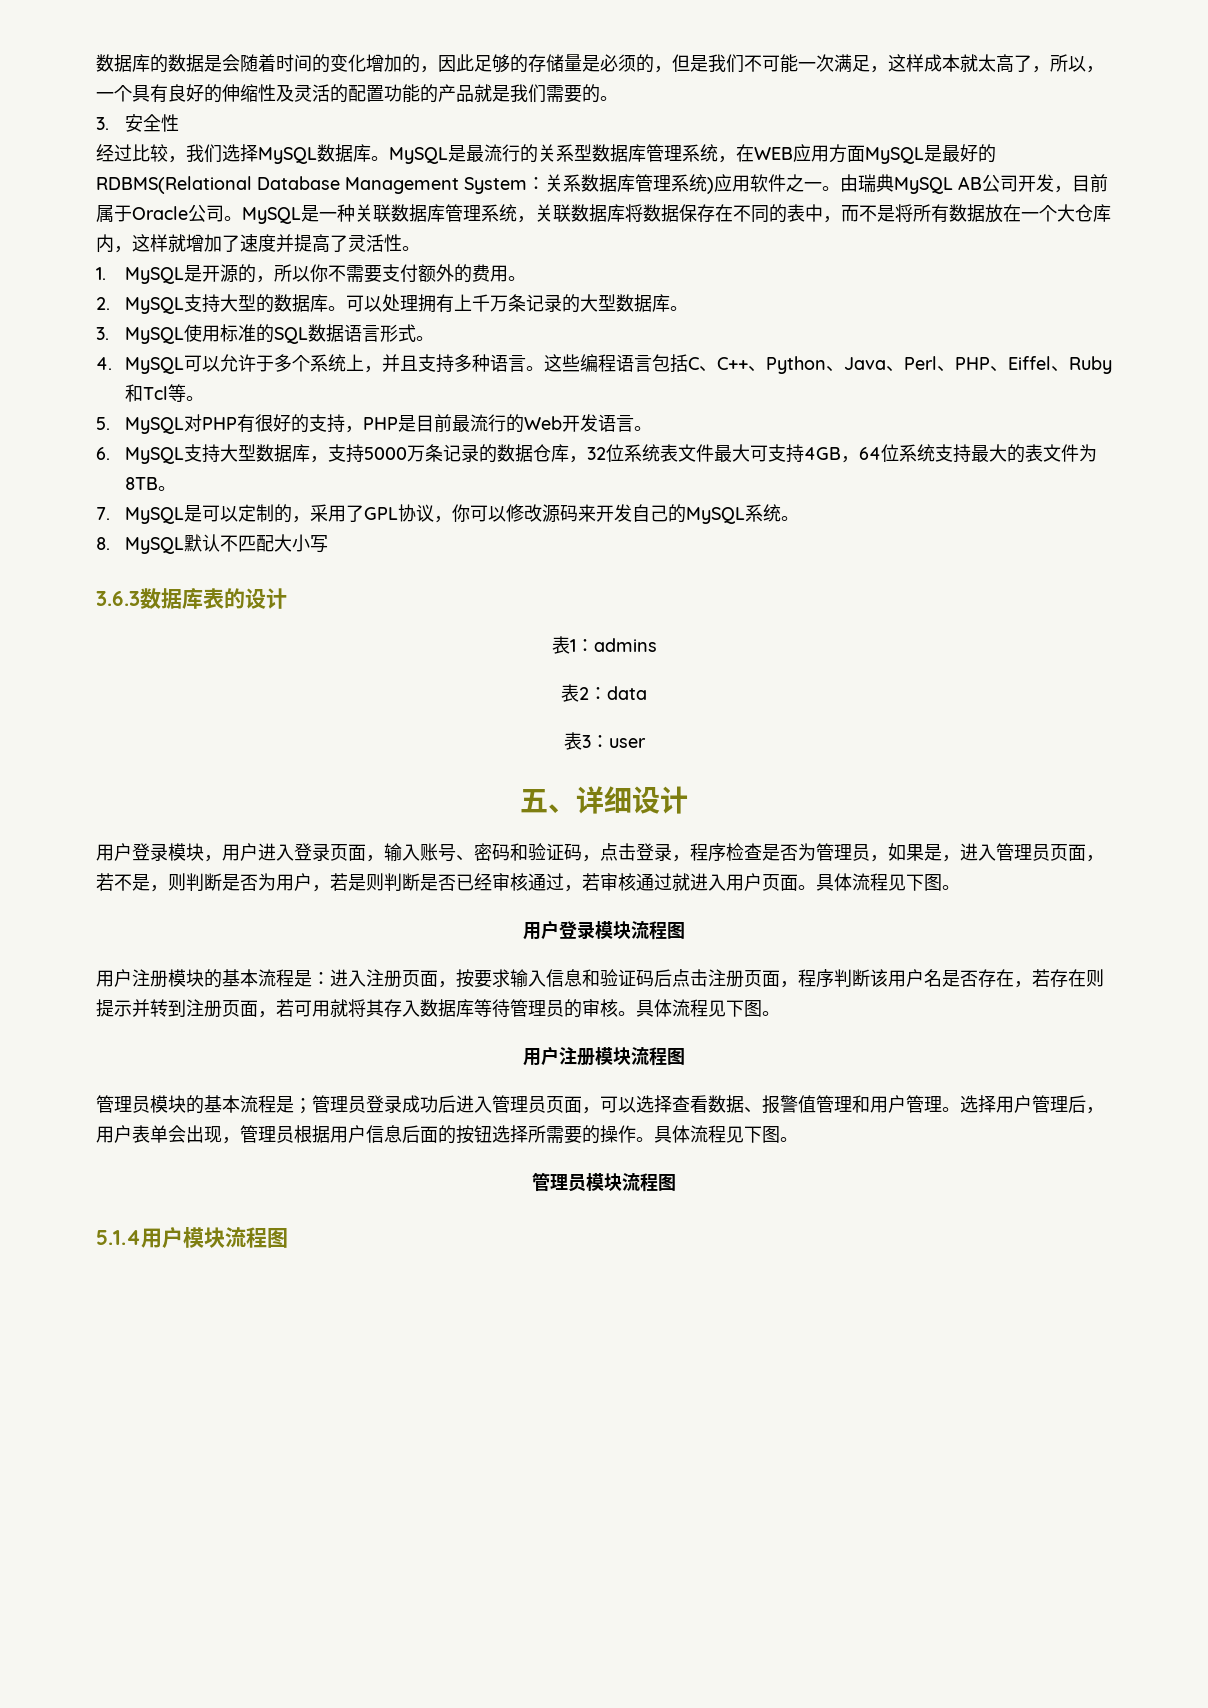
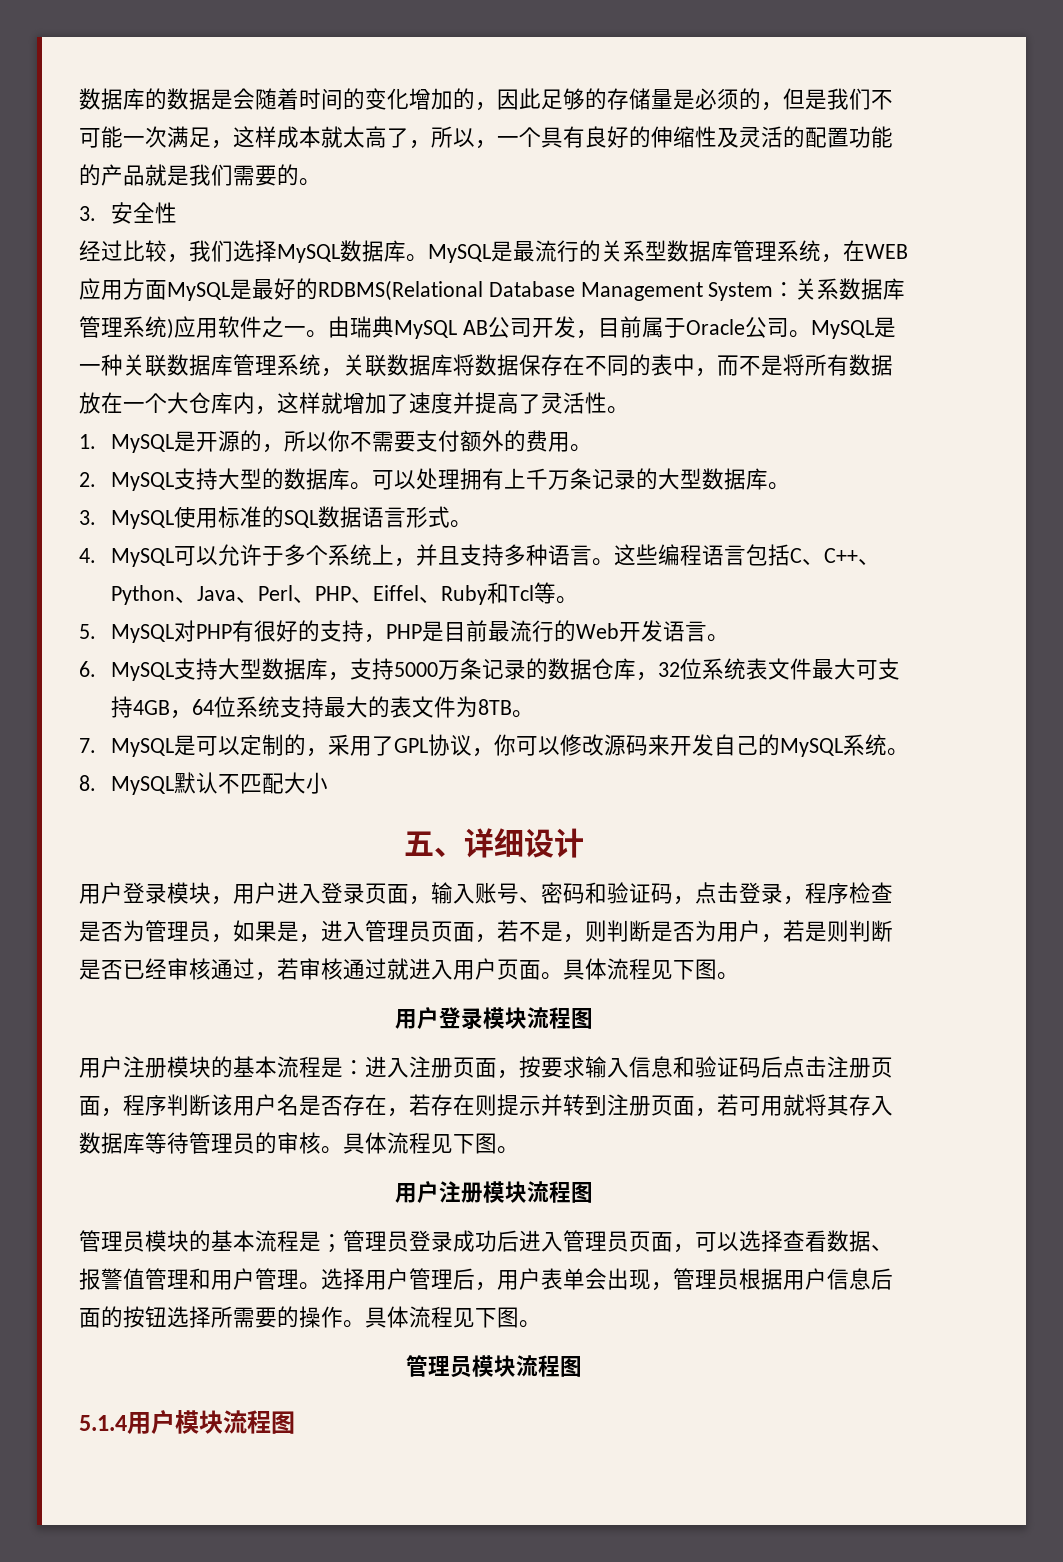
[309,535,328,553] [96,588,287,609] [551,636,657,654] [561,684,647,702] [563,732,646,750] 写 // 3.6.3数据库表的设计 // 表1：admins // 表2：data // 表3：user -> (328, 783) none

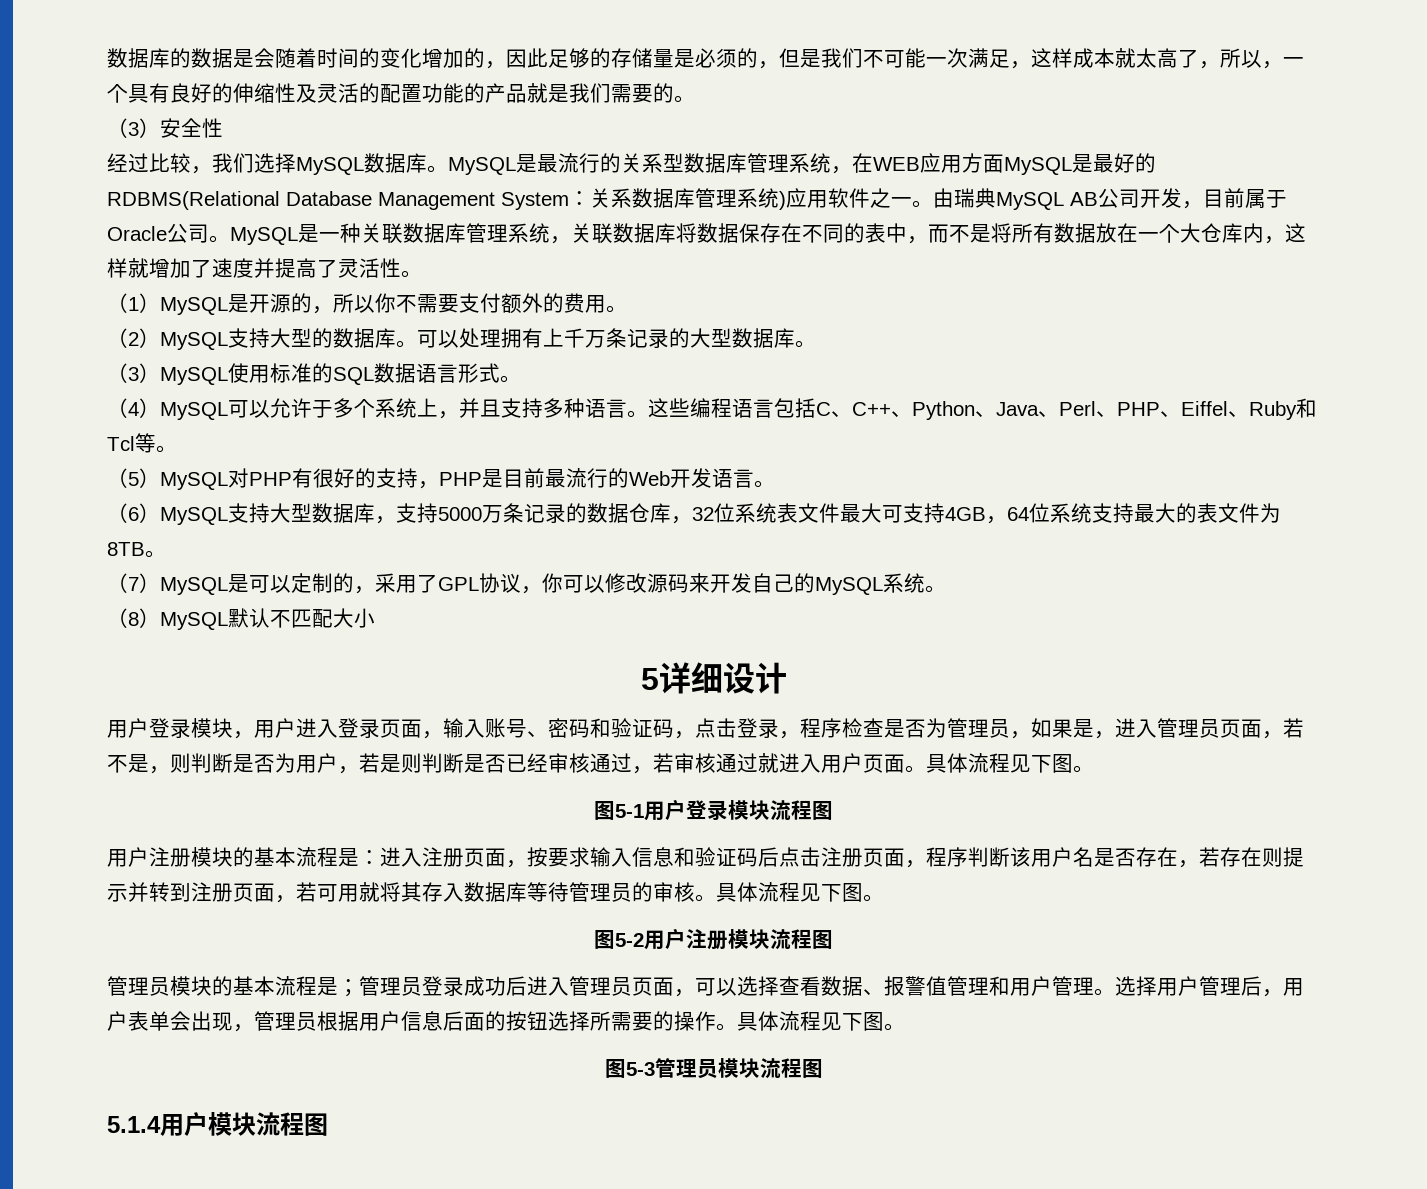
[79,206,96,221] 3. -> [107,118,160,138] （3）
[79,434,96,449] 1. -> [107,293,160,313] （1）
[79,472,96,487] 2. -> [107,328,160,348] （2）
[79,510,96,525] 3. -> [107,363,160,383] （3）
[79,548,96,563] 4. -> [107,398,160,418] （4）
[79,624,96,639] 5. -> [107,468,160,488] （5）
[79,661,96,677] 6. -> [107,503,160,523] （6）
[79,738,96,753] 7. -> [107,573,160,593] （7）
[79,775,96,791] 8. -> [107,608,160,628] （8）
[404,831,464,857] 五、 -> [640,668,659,690] 5
(739, 976) none -> [594,801,644,820] 图5-1
(519, 1150) none -> [594,930,644,949] 图5-2
(541, 1324) none -> [604,1059,655,1078] 图5-3

